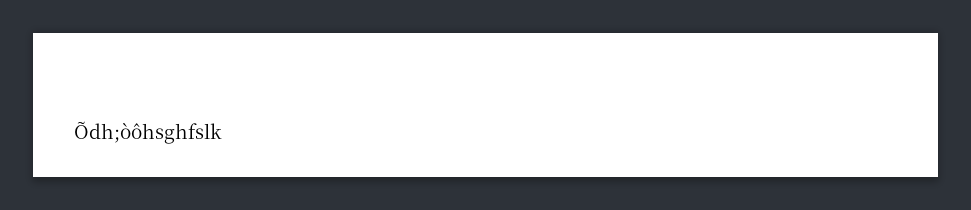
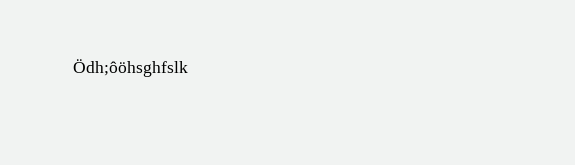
[74,121,222,144] Õdh;òôhsghfslk -> [73,59,188,77] Ödh;ôöhsghfslk

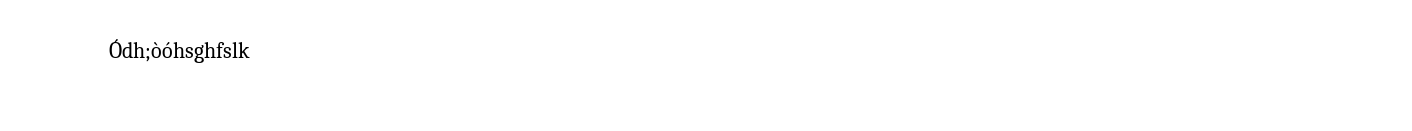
[73,59,188,77] Ödh;ôöhsghfslk -> [109,39,250,63] Ódh;òóhsghfslk

